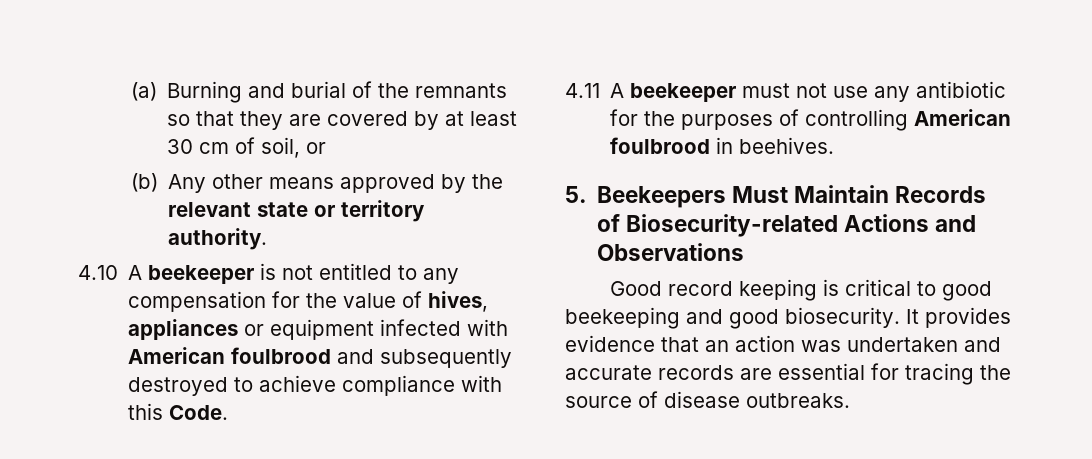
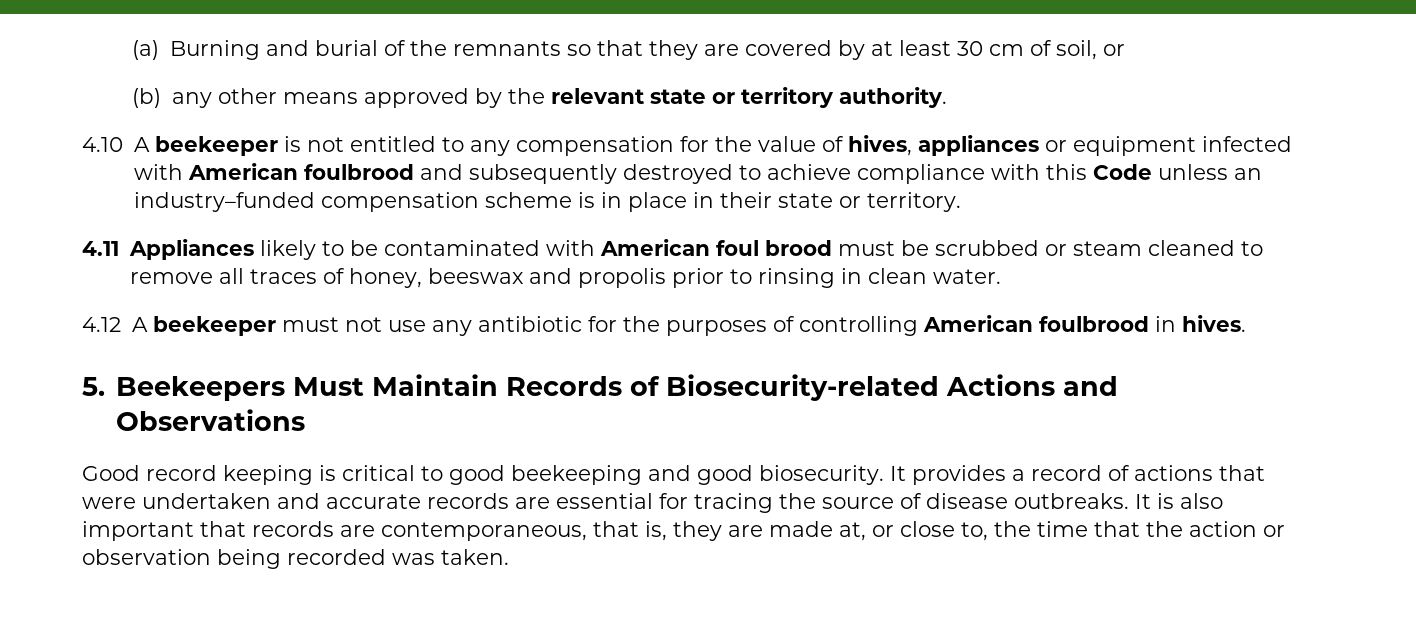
[168,174,207,193] Any -> [172,92,213,108] any
[169,405,229,420] [565,83,600,98] Code. // 4.11 -> [1092,164,1262,180] [133,192,961,212] [82,239,1263,260] [129,268,1001,288] [82,317,121,332] Code unless an industry–funded compensation scheme is in place in their state or territory. // 4.11 Appliances likely to be contaminated with American foul brood must be scrubbed or steam cleaned to remove all traces of honey, beeswax and propolis prior to rinsing in clean water. // 4.12
[739,137,835,154] beehives. -> [1181,315,1246,332] hives.
[565,335,841,352] evidence that an action was -> [1012,465,1265,481] [82,497,136,509] a record of actions that were
(850, 400) none -> [1135,493,1223,509] [82,521,1285,541] [82,549,509,569] It is also important that records are contemporaneous, that is, they are made at, or close to, the time that the action or observation being recorded was taken.

